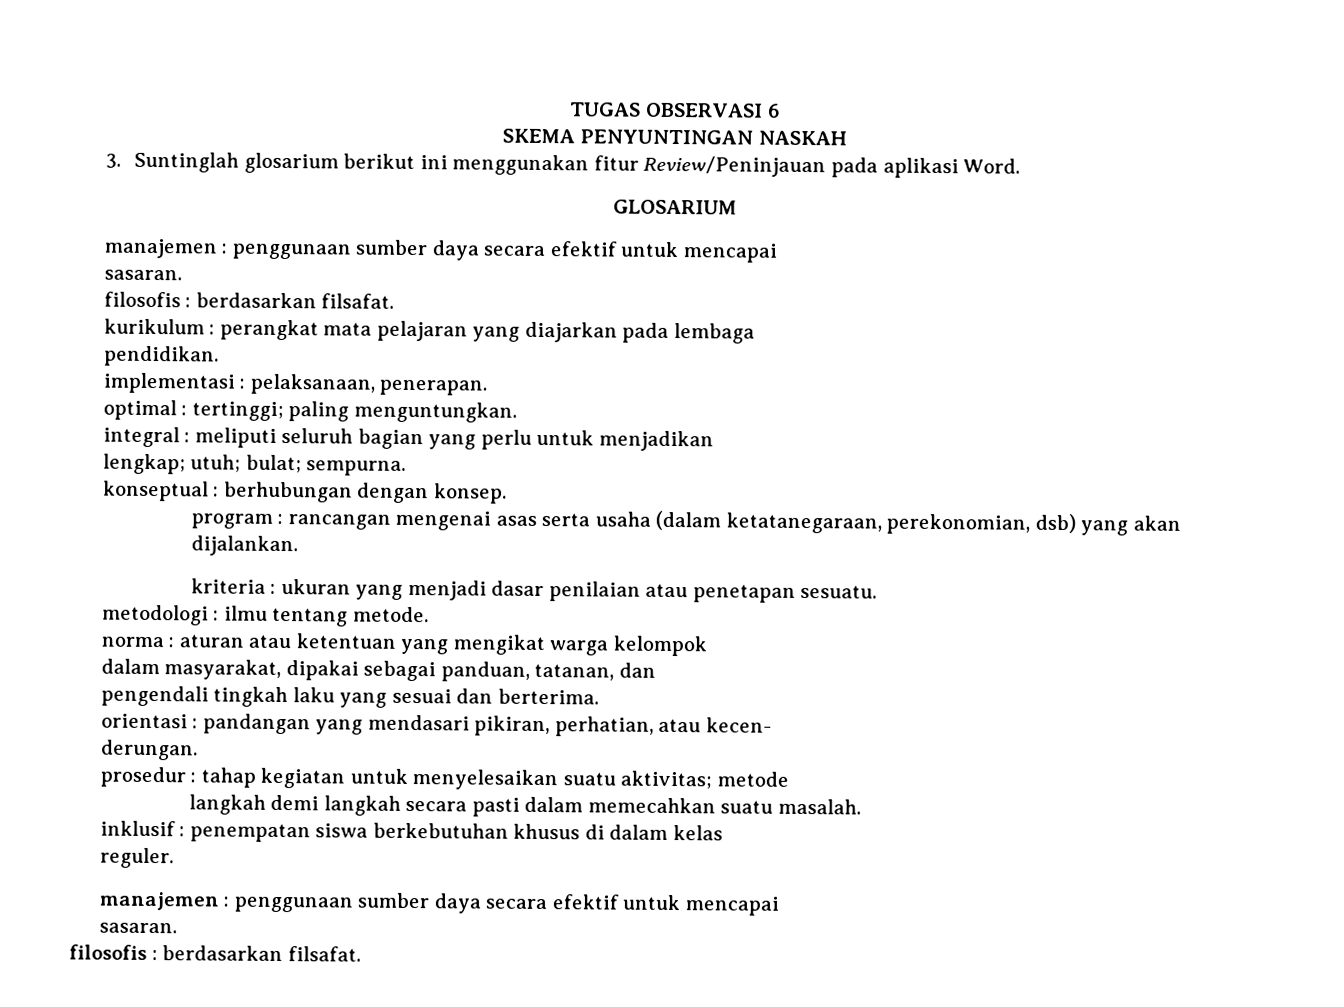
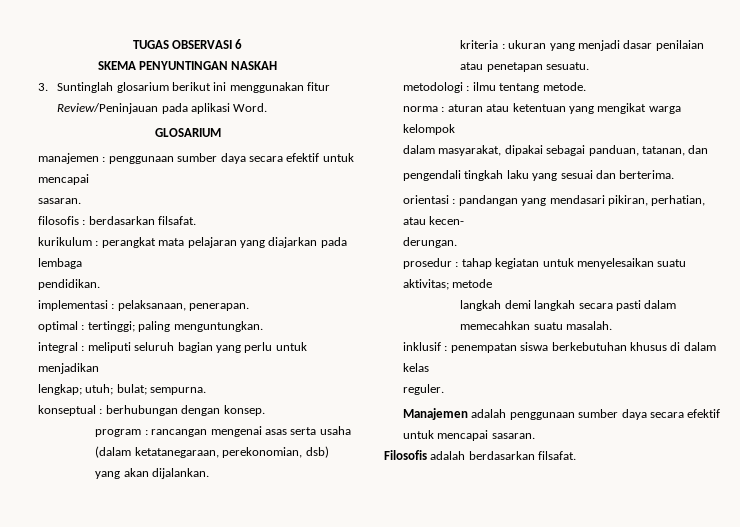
[98,891,779,916] [98,922,177,934] [69,944,158,961] manajemen : penggunaan sumber daya secara efektif untuk mencapai // sasaran. // filosofis : -> [403,408,721,420] [403,430,535,441] [384,450,466,460] Manajemen adalah penggunaan sumber daya secara efektif untuk mencapai sasaran. // Filosofis adalah

